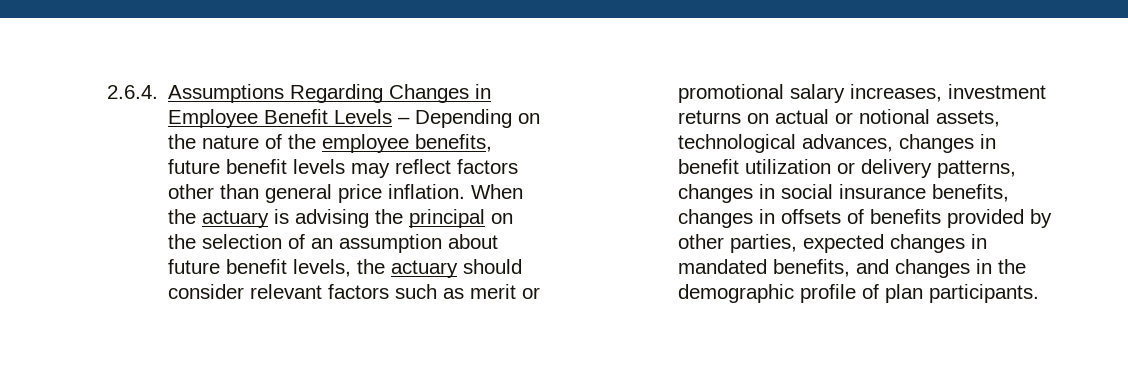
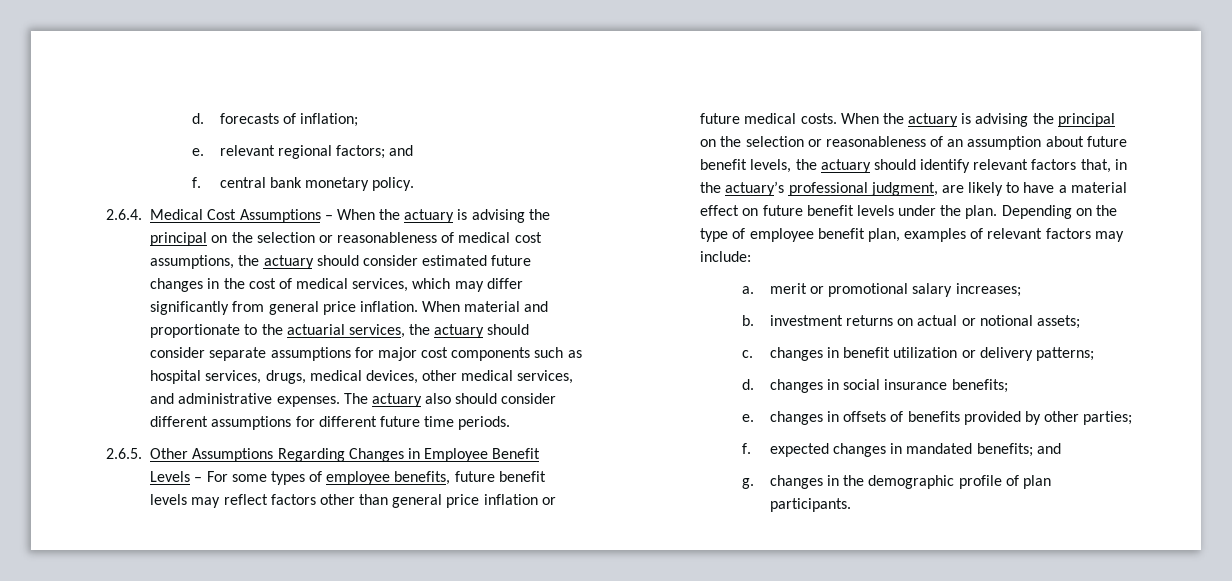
[106,85,158,99] 2.6.4. -> [191,113,359,127] [191,145,414,159] [191,177,415,191] [106,209,550,223] [150,232,542,246] [150,255,532,269] [150,278,523,292] [150,301,549,315] [150,324,530,338] [150,347,582,361] [150,370,574,384] [150,393,557,407] [150,416,511,430] [106,448,189,459] d. forecasts of inflation; // e. relevant regional factors; and // f. central bank monetary policy. // 2.6.4. Medical Cost Assumptions – When the actuary is advising the principal on the selection or reasonableness of medical cost assumptions, the actuary should consider estimated future changes in the cost of medical services, which may differ significantly from general price inflation. When material and proportionate to the actuarial services, the actuary should consider separate assumptions for major cost components such as hospital services, drugs, medical devices, other medical services, and administrative expenses. The actuary also should consider different assumptions for different future time periods. // 2.6.5. Other
[414,109,540,128] [167,134,316,149] Depending on the nature of the -> [206,471,323,485] For some types of
[387,184,465,199] inflation. -> [483,494,556,505] [700,113,837,124] inflation or future medical costs.
(282, 241) none -> [807,136,926,147] or reasonableness
[167,284,464,299] consider relevant factors such as -> [920,159,1127,173] [700,181,1127,196] [700,205,1117,219] [700,228,1124,242] [700,251,752,262] [741,286,754,294] identify relevant factors that, in the actuary’s professional judgment, are likely to have a material effect on future benefit levels under the plan. Depending on the type of employee benefit plan, examples of relevant factors may include: // a.
[849,84,942,102] increases, -> [955,283,1021,297] [741,315,754,326] increases; // b.
[935,110,1000,127] [677,134,893,153] assets, technological advances, -> [1036,315,1080,329] [741,350,753,358] assets; // c.
[936,160,1016,178] patterns, -> [1035,347,1094,361] [741,379,754,390] patterns; // d.
[931,184,1009,202] benefits, -> [951,379,1008,393] [741,414,754,422] benefits; // e.
[729,234,797,253] parties, -> [1083,411,1133,425] [741,443,751,454] parties; // f.
[772,259,889,277] benefits, and -> [976,443,1061,457] [741,478,754,489] benefits; and // g.

